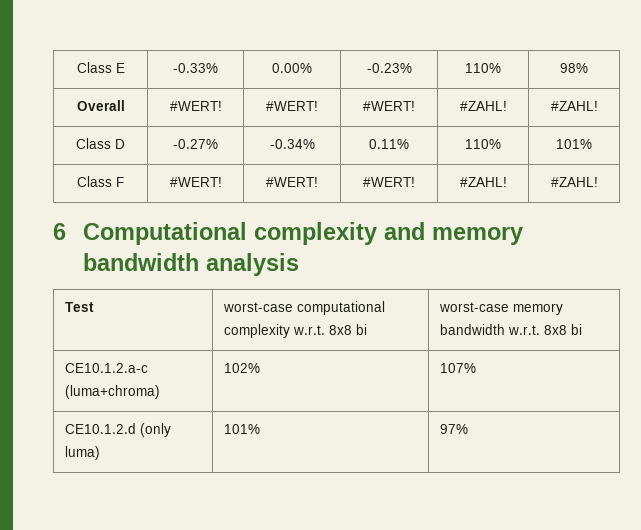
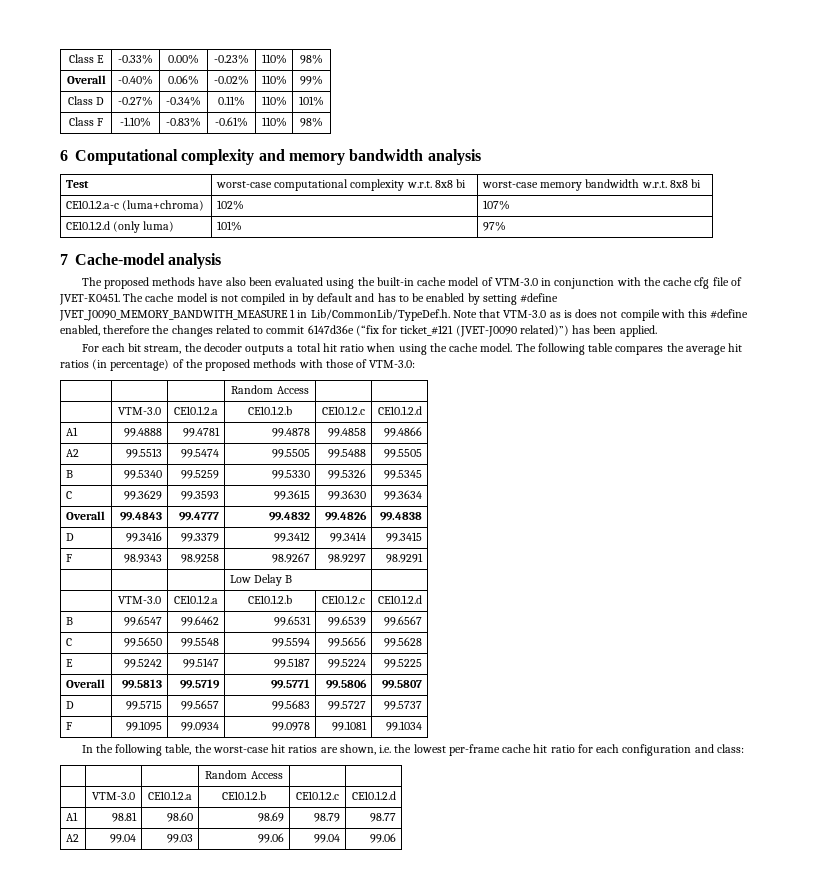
[169,101,222,111] [266,101,318,111] [363,101,415,111] [459,101,507,111] [550,101,598,111] #WERT! | #WERT! | #WERT! | #ZAHL! | #ZAHL! -> [118,75,153,85] [168,75,199,85] [214,75,249,85] [261,75,287,85] [300,75,323,85] -0.40% | 0.06% | -0.02% | 110% | 99%
[169,177,222,187] [266,177,318,187] [363,177,415,187] [459,177,507,187] [550,177,598,187] #WERT! | #WERT! | #WERT! | #ZAHL! | #ZAHL! -> [120,117,151,127] [166,117,201,127] [215,117,248,127] [261,117,287,127] [300,117,323,127] -1.10% | -0.83% | -0.61% | 110% | 98%
(468, 429) none -> [60,253,222,269] [81,277,742,289] [59,293,559,305] [59,309,749,321] [60,325,657,337] [81,343,743,355] [60,359,416,371] [231,385,309,394] [118,407,161,415] [174,406,218,415] [248,406,292,415] [322,406,365,415] [377,406,422,415] [65,427,78,436] [124,428,163,437] [183,427,221,437] [272,428,311,437] [328,428,367,437] [384,427,423,437] [65,449,79,457] [126,448,163,458] [181,449,220,458] [272,449,311,458] [328,449,367,458] [384,449,423,458] [65,470,73,478] [124,470,163,479] [181,470,220,479] [272,470,311,479] [328,469,367,479] [384,470,423,479] [65,491,72,499] [124,490,163,500] [181,491,220,500] [274,490,311,500] [328,490,367,500] [384,490,423,500] [65,511,105,520] [120,512,163,521] [179,512,220,521] [269,512,311,521] [325,511,368,521] [380,512,423,521] [65,533,74,541] [126,532,163,542] [181,533,220,542] [274,532,311,542] [330,532,367,542] [386,532,423,542] [65,554,72,562] [124,554,163,563] [181,554,220,563] [272,553,311,563] [328,554,367,563] [386,553,424,563] [229,574,293,586] [118,596,161,604] [174,595,218,604] [248,595,292,604] [322,595,365,604] [377,595,422,604] [65,617,73,625] [124,616,163,626] [181,616,220,626] [274,616,312,626] [328,616,367,626] [384,616,423,626] [65,638,72,646] [124,637,163,647] [181,638,220,647] [272,638,311,647] [328,637,367,647] [384,637,423,647] [65,659,73,667] [124,659,163,668] [183,658,220,668] [274,658,311,668] [328,659,367,668] [384,659,423,668] [65,679,105,688] [122,679,163,689] [180,679,221,689] [271,679,311,689] [326,679,368,689] [382,680,423,689] [65,701,74,709] [126,700,163,710] [181,700,220,710] [272,700,311,710] [328,701,367,710] [384,701,423,710] [65,722,72,730] [126,721,163,731] [181,722,220,731] [272,722,311,731] [332,721,368,731] [386,721,423,731] [81,744,744,756] [205,770,283,779] [92,792,135,800] [148,791,192,800] [222,791,266,800] [296,791,339,800] [351,791,396,800] [65,812,78,821] [112,812,138,822] [167,812,194,822] [258,812,285,822] [314,813,341,822] [370,813,397,822] [65,834,79,842] [110,834,137,843] [167,834,194,843] [258,833,285,843] [314,834,341,843] [370,833,397,843] // 7 Cache-model analysis // The proposed methods have also been evaluated using the built-in cache model of VTM-3.0 in conjunction with the cache cfg file of JVET-K0451. The cache model is not compiled in by default and has to be enabled by setting #define JVET_J0090_MEMORY_BANDWITH_MEASURE 1 in Lib/CommonLib/TypeDef.h. Note that VTM-3.0 as is does not compile with this #define enabled, therefore the changes related to commit 6147d36e (“fix for ticket_#121 (JVET-J0090 related)”) has been applied. // For each bit stream, the decoder outputs a total hit ratio when using the cache model. The following table compares the average hit ratios (in percentage) of the proposed methods with those of VTM-3.0: // | | | Random Access | | // | VTM-3.0 | CE10.1.2.a | CE10.1.2.b | CE10.1.2.c | CE10.1.2.d // A1 | 99.4888 | 99.4781 | 99.4878 | 99.4858 | 99.4866 // A2 | 99.5513 | 99.5474 | 99.5505 | 99.5488 | 99.5505 // B | 99.5340 | 99.5259 | 99.5330 | 99.5326 | 99.5345 // C | 99.3629 | 99.3593 | 99.3615 | 99.3630 | 99.3634 // Overall | 99.4843 | 99.4777 | 99.4832 | 99.4826 | 99.4838 // D | 99.3416 | 99.3379 | 99.3412 | 99.3414 | 99.3415 // F | 98.9343 | 98.9258 | 98.9267 | 98.9297 | 98.9291 // | | | Low Delay B | // | VTM-3.0 | CE10.1.2.a | CE10.1.2.b | CE10.1.2.c | CE10.1.2.d // B | 99.6547 | 99.6462 | 99.6531 | 99.6539 | 99.6567 // C | 99.5650 | 99.5548 | 99.5594 | 99.5656 | 99.5628 // E | 99.5242 | 99.5147 | 99.5187 | 99.5224 | 99.5225 // Overall | 99.5813 | 99.5719 | 99.5771 | 99.5806 | 99.5807 // D | 99.5715 | 99.5657 | 99.5683 | 99.5727 | 99.5737 // F | 99.1095 | 99.0934 | 99.0978 | 99.1081 | 99.1034 // In the following table, the worst-case hit ratios are shown, i.e. the lowest per-frame cache hit ratio for each configuration and class: // | | | Random Access | | // | VTM-3.0 | CE10.1.2.a | CE10.1.2.b | CE10.1.2.c | CE10.1.2.d // A1 | 98.81 | 98.60 | 98.69 | 98.79 | 98.77 // A2 | 99.04 | 99.03 | 99.06 | 99.04 | 99.06

